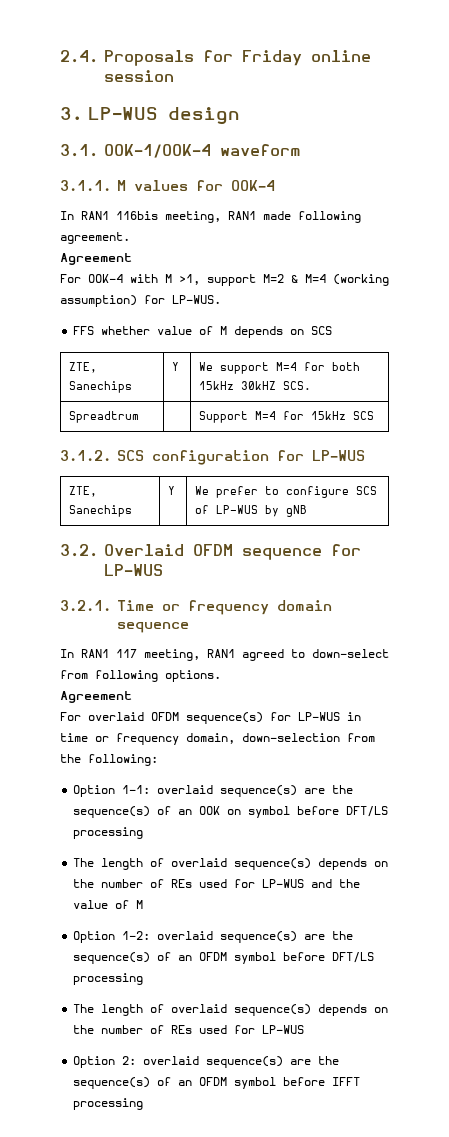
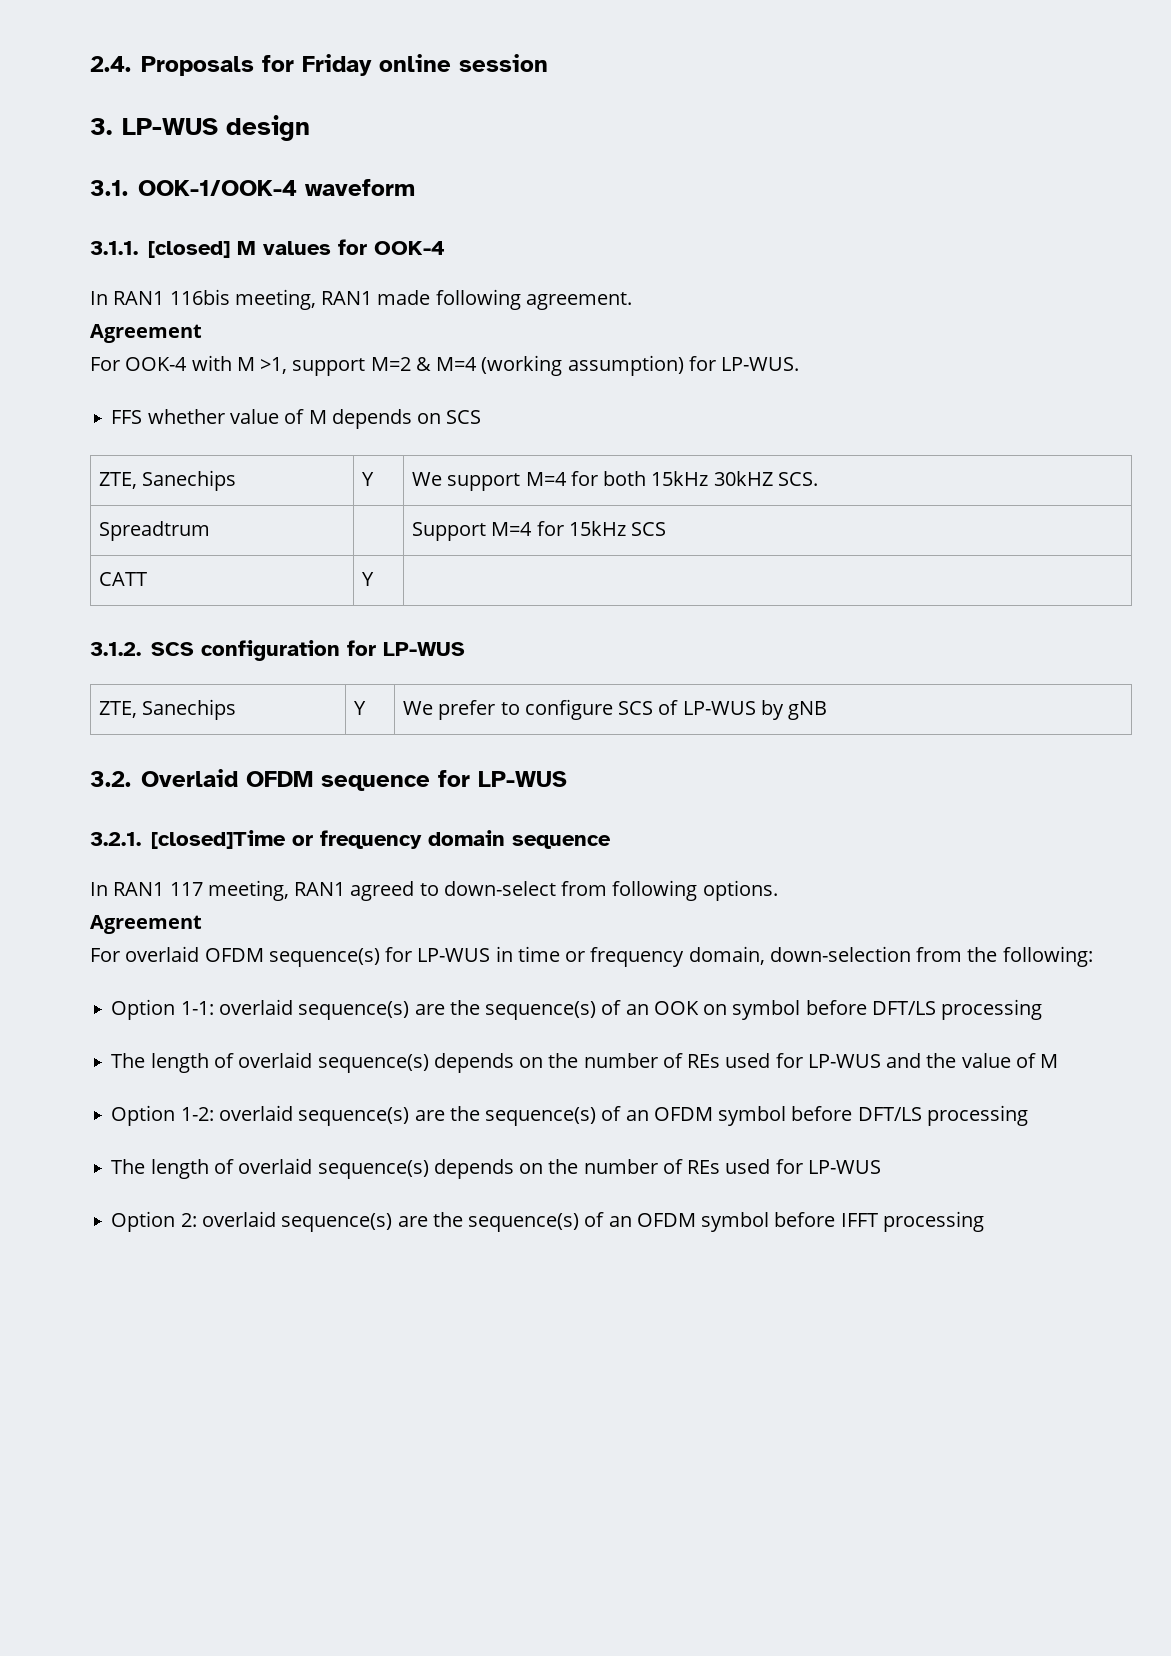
(111, 185) none -> [147,241,230,258] [closed]
(375, 415) none -> [99,572,148,586] [362,572,375,586] // CATT | Y |
[117,600,154,611] Time -> [150,830,286,849] [closed]Time

